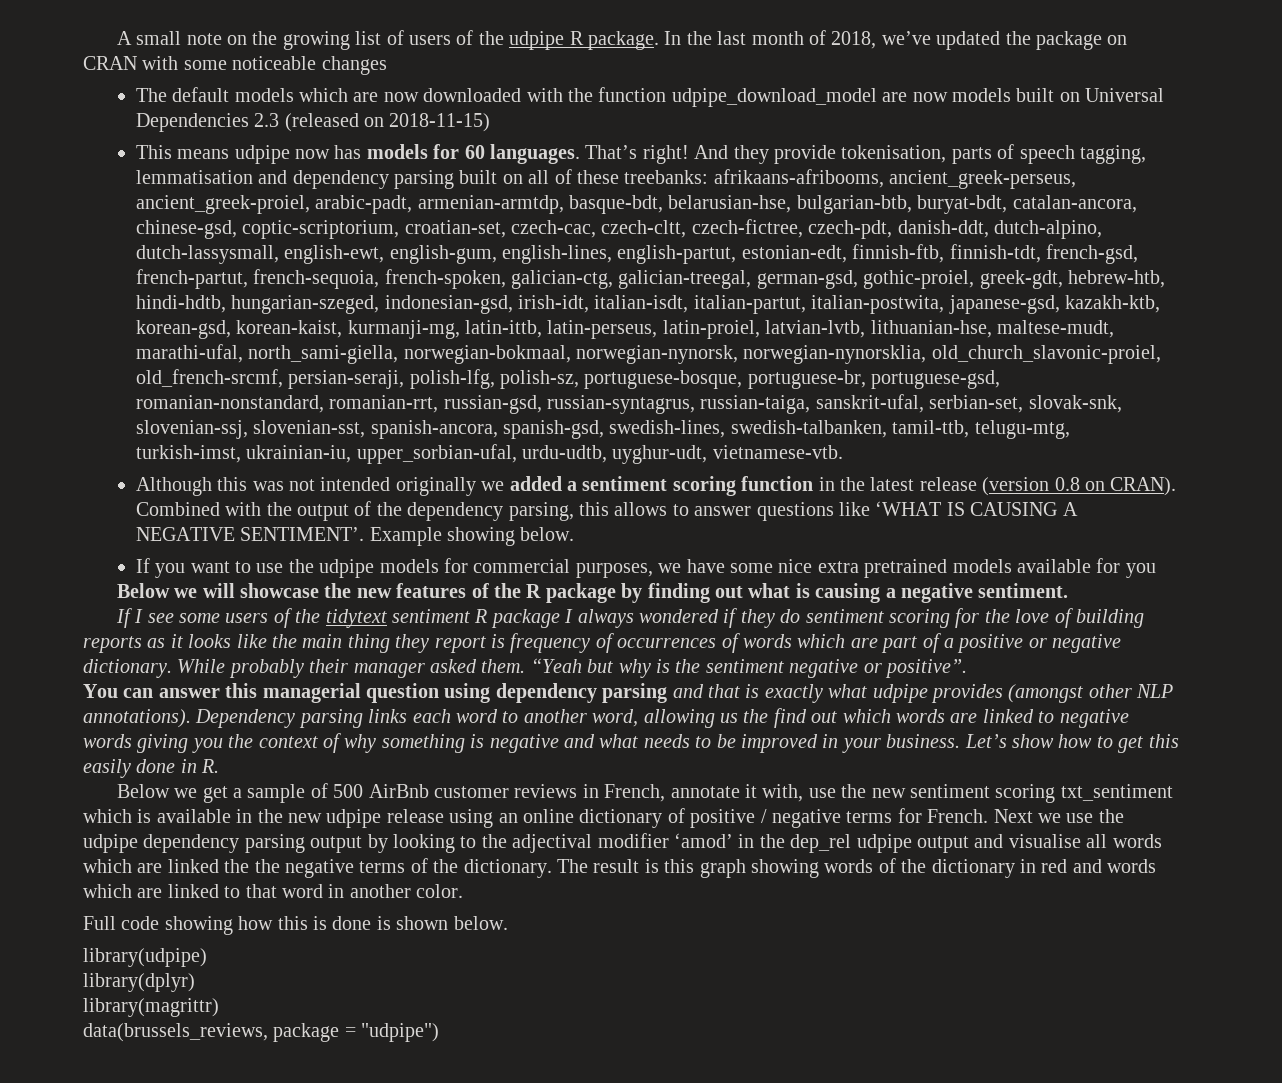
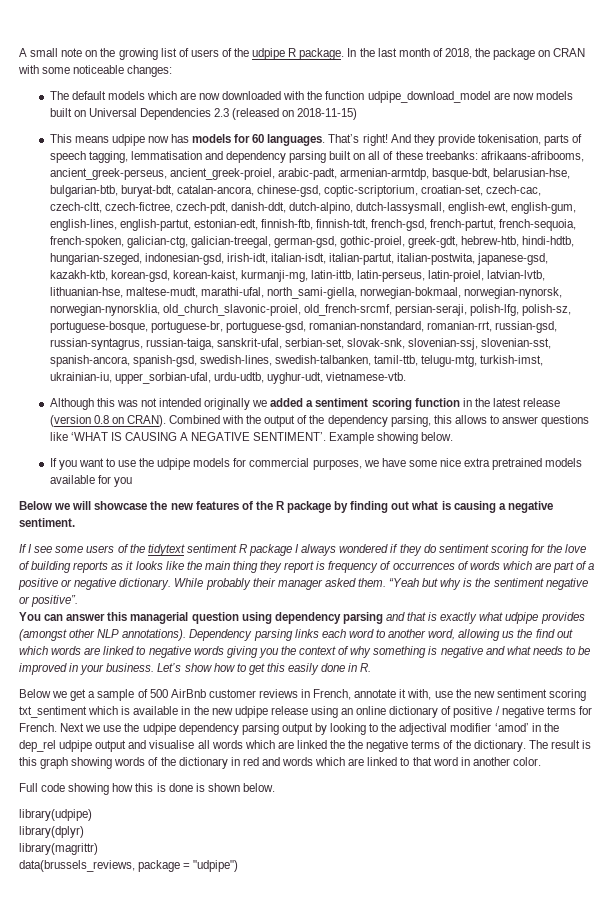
[881,31,1001,50] we’ve updated -> (472, 53) none
[321,56,387,75] changes -> [127,65,173,77] changes:

